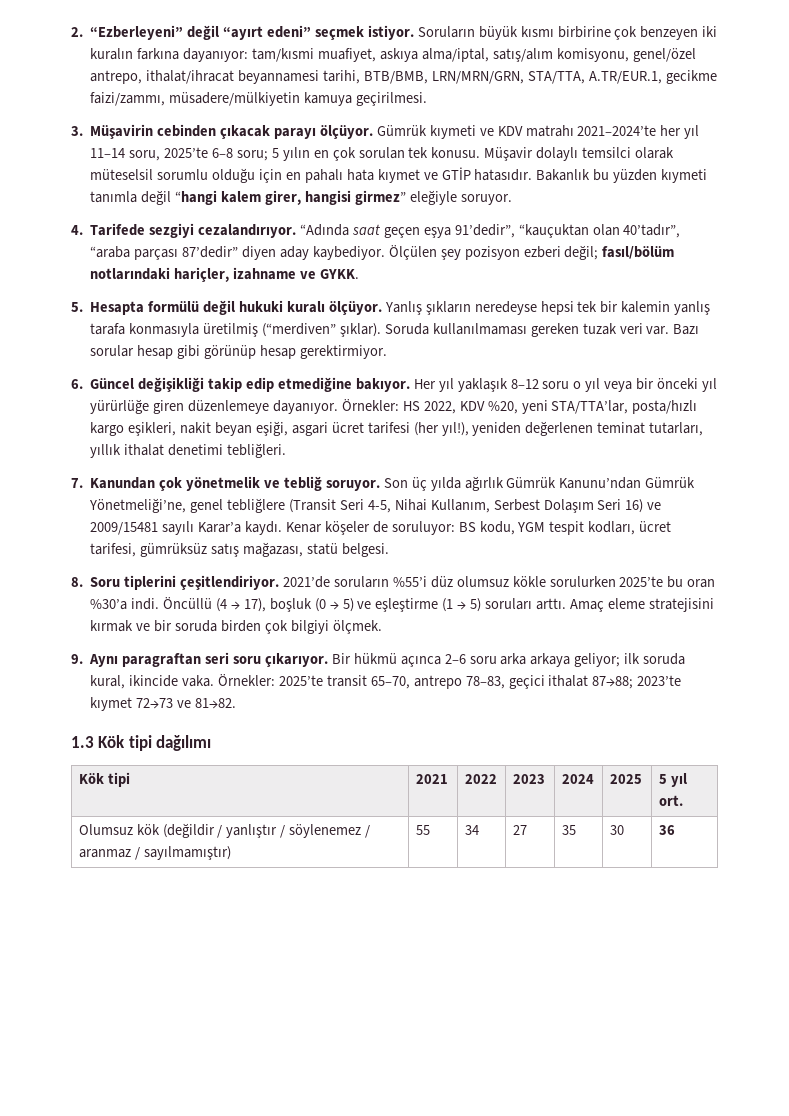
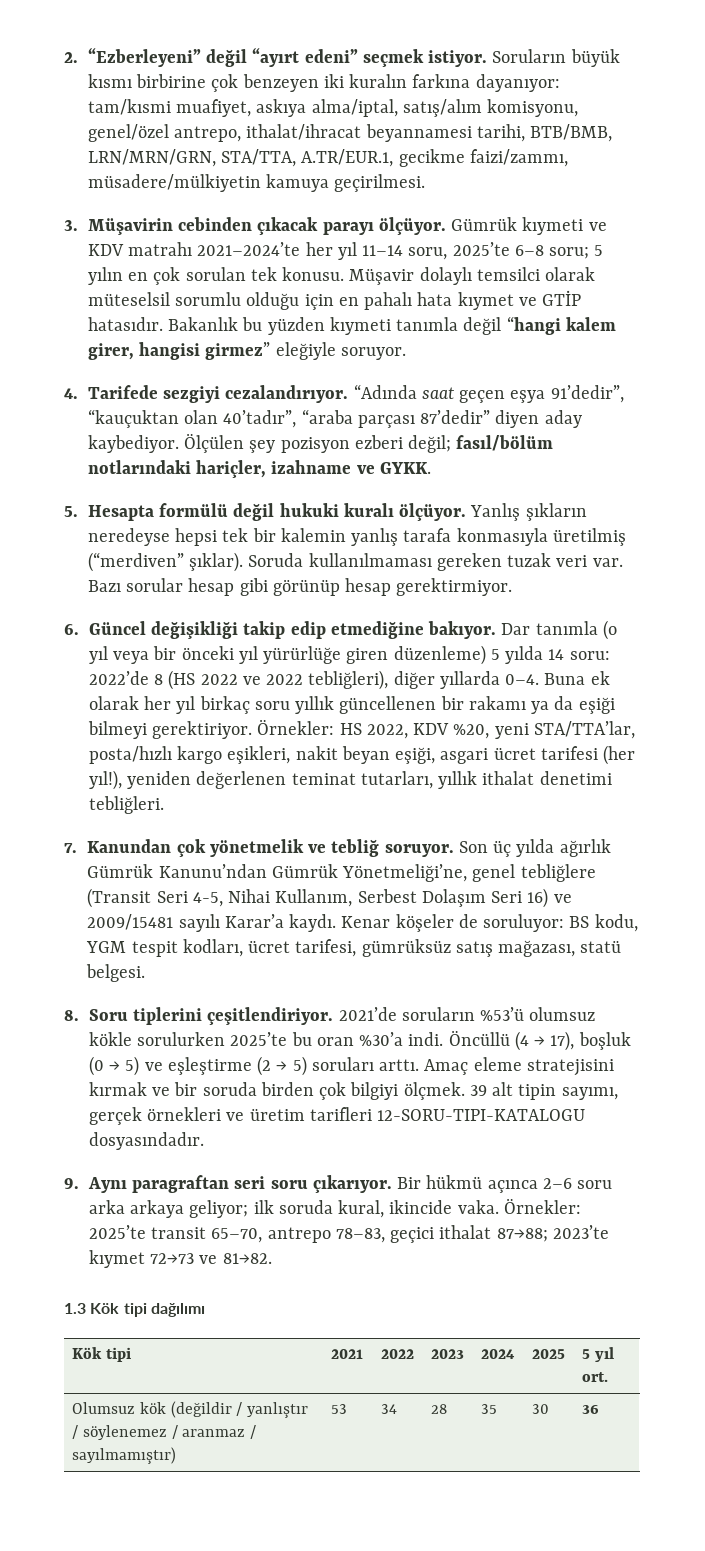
[413,378,582,392] Her yıl yaklaşık 8–12 soru o -> [501,620,617,640] Dar tanımla (o
[188,400,339,414] düzenlemeye dayanıyor. -> [393,645,610,665] [88,670,610,690] [88,696,615,714] [87,721,253,739] düzenleme) 5 yılda 14 soru: 2022’de 8 (HS 2022 ve 2022 tebliğleri), diğer yıllarda 0–4. Buna ek olarak her yıl birkaç soru yıllık güncellenen bir rakamı ya da eşiği bilmeyi gerektiriyor.
[392,576,453,588] %55’i düz -> [480,1007,525,1021] %53’ü
[442,598,454,612] (1 -> [257,1056,272,1076] (2
(382, 627) none -> [469,1082,618,1100] [88,1107,586,1125] [88,1132,204,1150] 39 alt tipin sayımı, gerçek örnekleri ve üretim tarifleri 12-SORU-TIPI-KATALOGU dosyasındadır.
[415,825,430,835] 55 -> [331,1404,348,1414] 53
[512,825,527,835] 27 -> [431,1404,448,1414] 28

